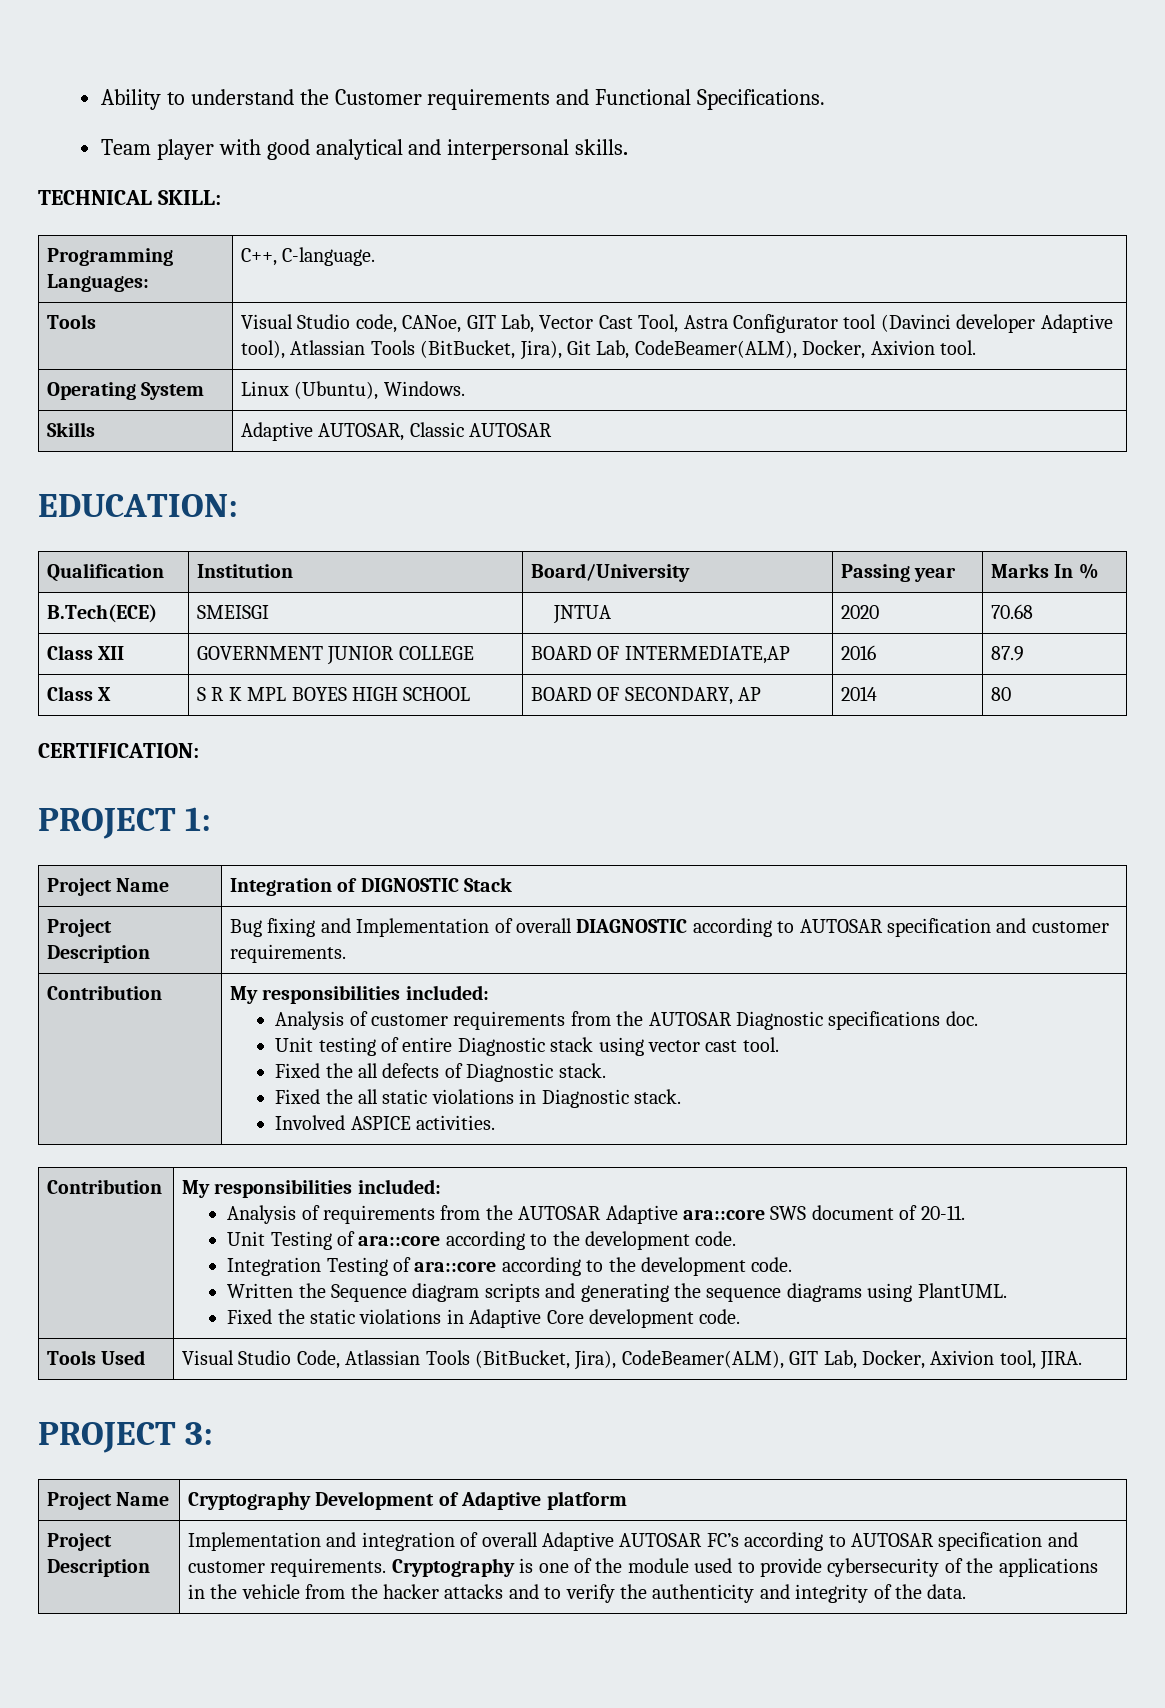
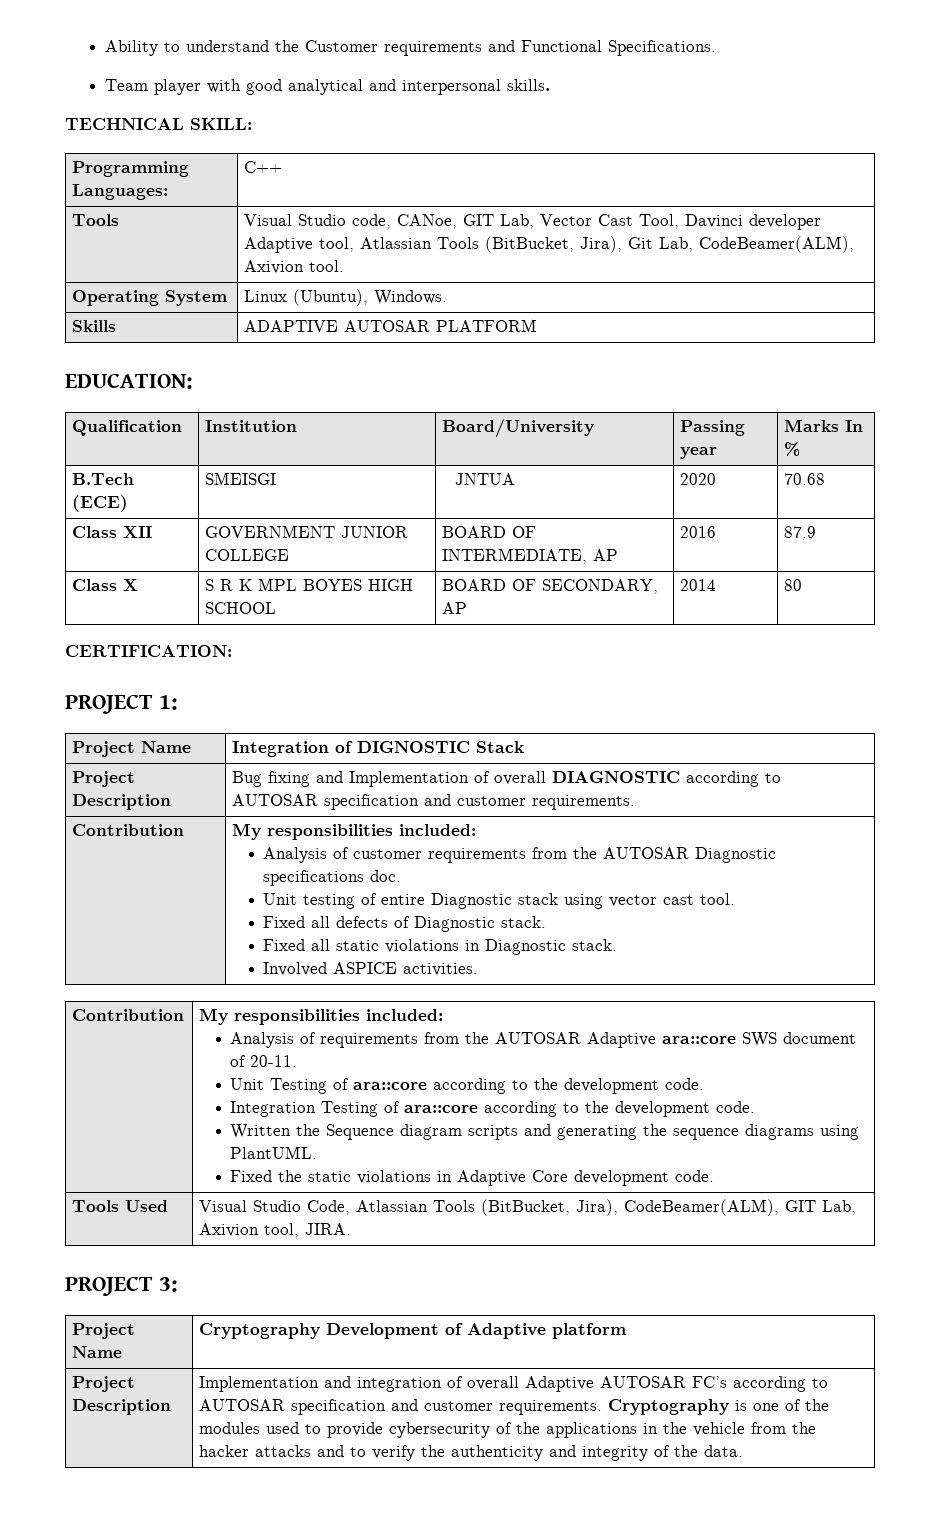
[241,247,376,266] C++, C-language. -> [244,161,283,173] C++
[683,314,951,333] Astra Configurator tool (Davinci -> [685,214,744,228] Davinci
[241,340,286,359] tool), -> [319,237,355,252] tool,
[802,340,866,359] Docker, -> (855, 244) none
[241,422,553,441] Adaptive AUTOSAR, Classic AUTOSAR -> [244,319,538,332] ADAPTIVE AUTOSAR PLATFORM
[47,604,158,623] B.Tech(ECE) -> [72,473,135,485] [72,495,129,512] B.Tech (ECE)
[624,646,790,664] INTERMEDIATE,AP -> [442,548,619,564] INTERMEDIATE, AP
[325,1063,353,1078] the -> (306, 922) none
[325,1089,353,1104] the -> (306, 945) none
[862,1350,926,1369] Docker, -> (857, 1207) none
[627,1558,689,1573] module -> [199,1422,261,1434] modules

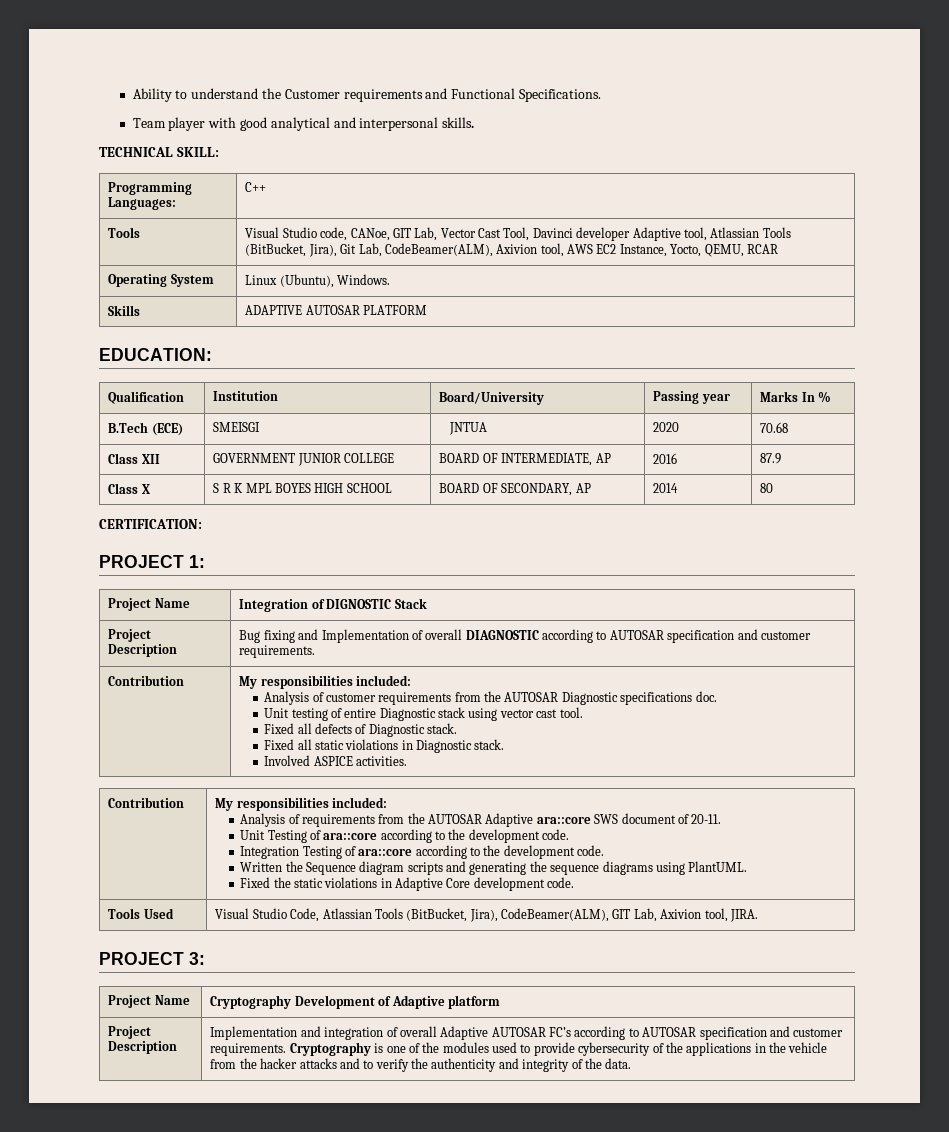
[309,260,345,272] tool. -> [540,243,778,257] tool, AWS EC2 Instance, Yocto, QEMU, RCAR

